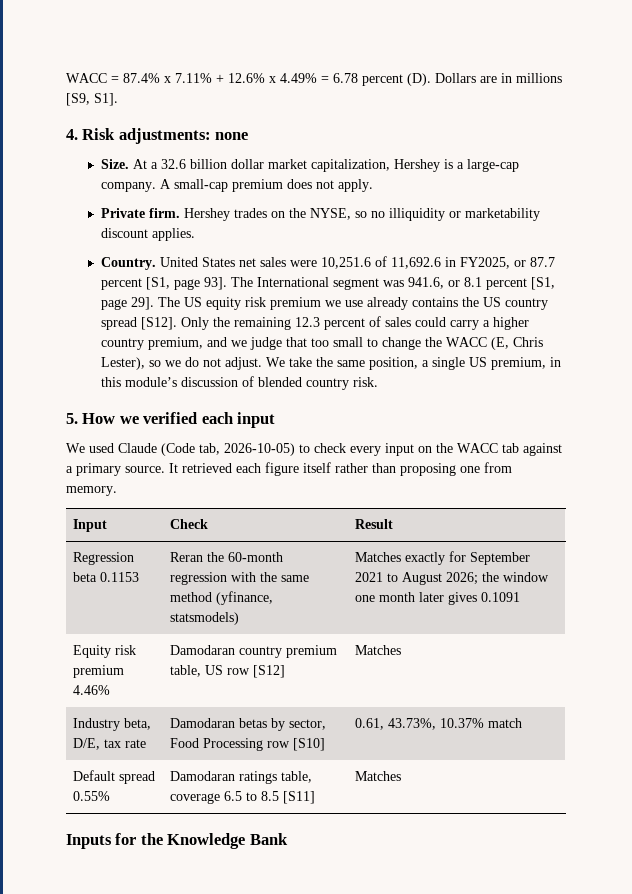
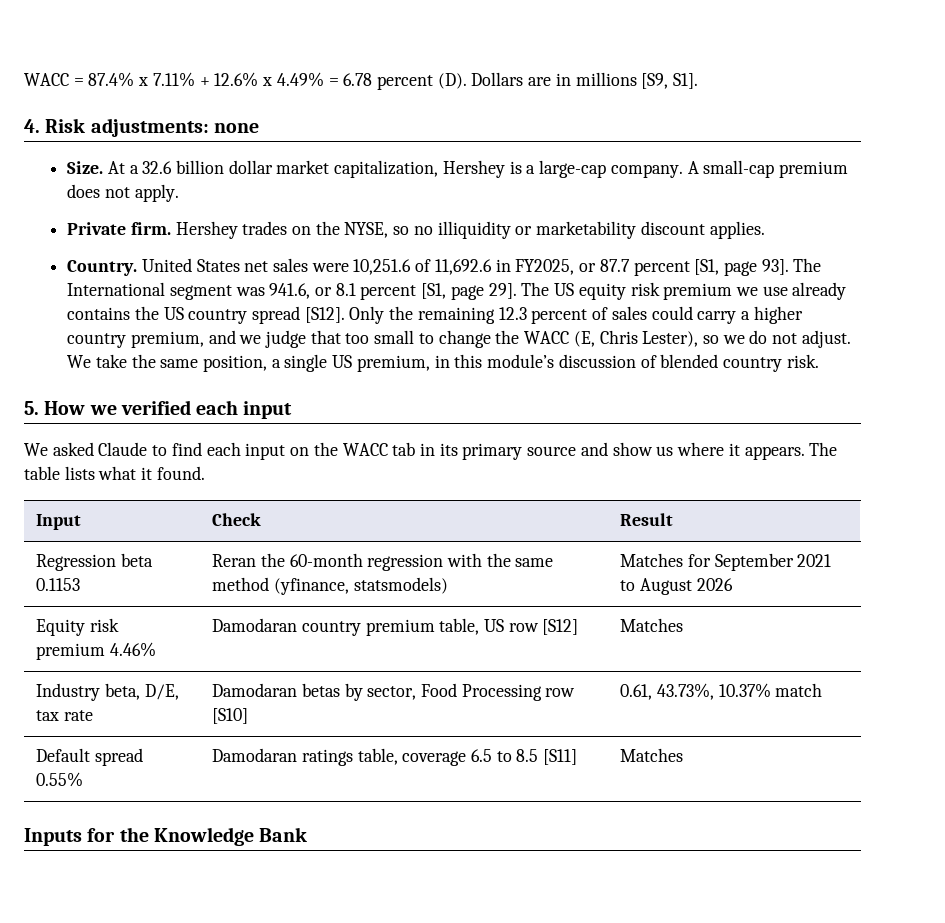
[89,443,381,456] used Claude (Code tab, 2026-10-05) to check every -> [52,442,241,456] asked Claude to find each
[523,443,562,456] [66,462,512,476] [66,486,117,496] against a primary source. It retrieved each figure itself rather than proposing one from memory. -> [419,442,838,460] [24,466,205,480] in its primary source and show us where it appears. The table lists what it found.
[405,552,446,565] exactly -> (684, 560) none
[446,572,550,585] [355,592,521,605] 2026; the window one month later gives 0.1091 -> [696,578,733,591] 2026

